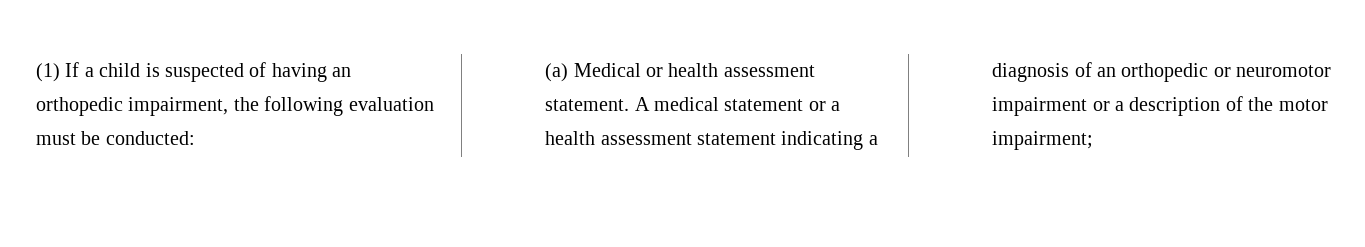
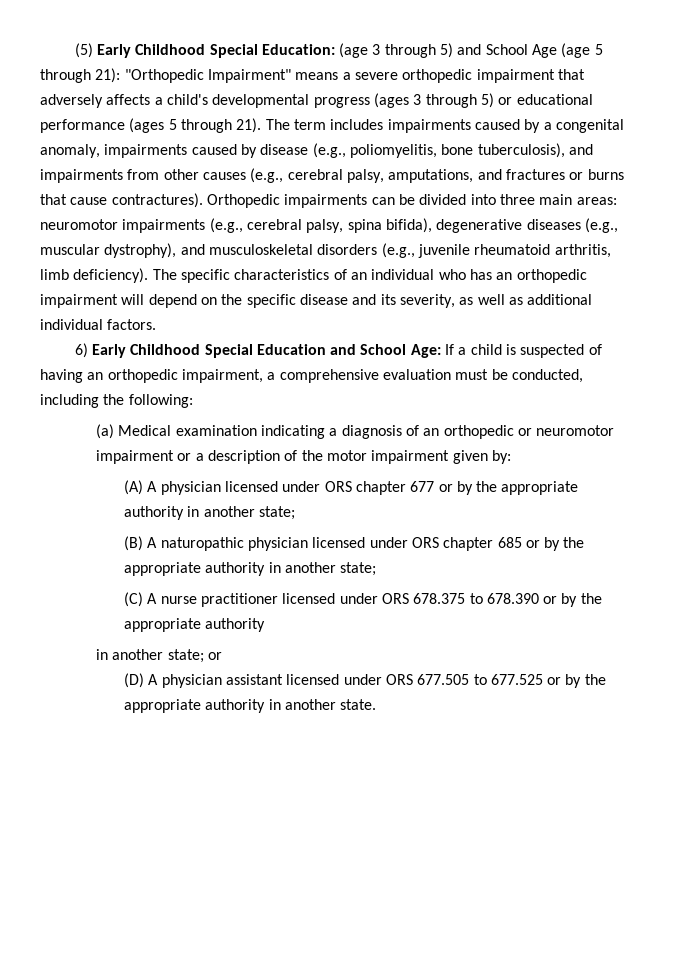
[36,63,60,82] (1) -> [74,43,603,58] [40,68,585,83] [40,93,593,108] [40,118,624,133] [40,143,593,158] [40,168,624,183] [40,193,617,208] [40,218,618,233] [40,243,611,258] [40,268,587,283] [40,294,593,308] [40,319,157,330] [74,343,441,358] (5) Early Childhood Special Education: (age 3 through 5) and School Age (age 5 through 21): "Orthopedic Impairment" means a severe orthopedic impairment that adversely affects a child's developmental progress (ages 3 through 5) or educational performance (ages 5 through 21). The term includes impairments caused by a congenital anomaly, impairments caused by disease (e.g., poliomyelitis, bone tuberculosis), and impairments from other causes (e.g., cerebral palsy, amputations, and fractures or burns that cause contractures). Orthopedic impairments can be divided into three main areas: neuromotor impairments (e.g., cerebral palsy, spina bifida), degenerative diseases (e.g., muscular dystrophy), and musculoskeletal disorders (e.g., juvenile rheumatoid arthritis, limb deficiency). The specific characteristics of an individual who has an orthopedic impairment will depend on the specific disease and its severity, as well as additional individual factors. // 6) Early Childhood Special Education and School Age:
[233,96,344,116] the following -> [267,369,379,383] a comprehensive
[105,131,195,145] [545,63,815,82] [545,97,841,111] [545,131,777,145] conducted: // (a) Medical or health assessment statement. A medical statement or a health assessment statement -> [511,369,583,383] [40,394,193,408] [95,424,257,439] conducted, including the following: // (a) Medical examination
[992,131,1094,150] impairment; -> [371,450,511,464] [123,480,579,495] [123,506,295,520] [123,536,585,551] [123,562,377,576] [123,592,602,607] [123,618,266,632] [95,649,222,663] [123,673,606,688] [123,699,377,713] impairment given by: // (A) A physician licensed under ORS chapter 677 or by the appropriate authority in another state; // (B) A naturopathic physician licensed under ORS chapter 685 or by the appropriate authority in another state; // (C) A nurse practitioner licensed under ORS 678.375 to 678.390 or by the appropriate authority // in another state; or // (D) A physician assistant licensed under ORS 677.505 to 677.525 or by the appropriate authority in another state.

